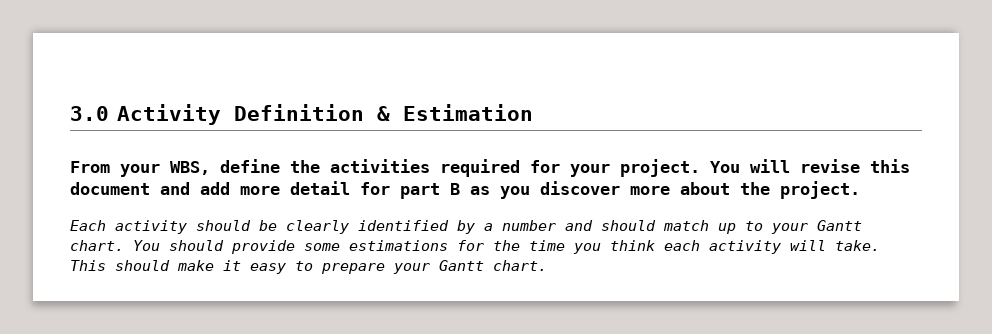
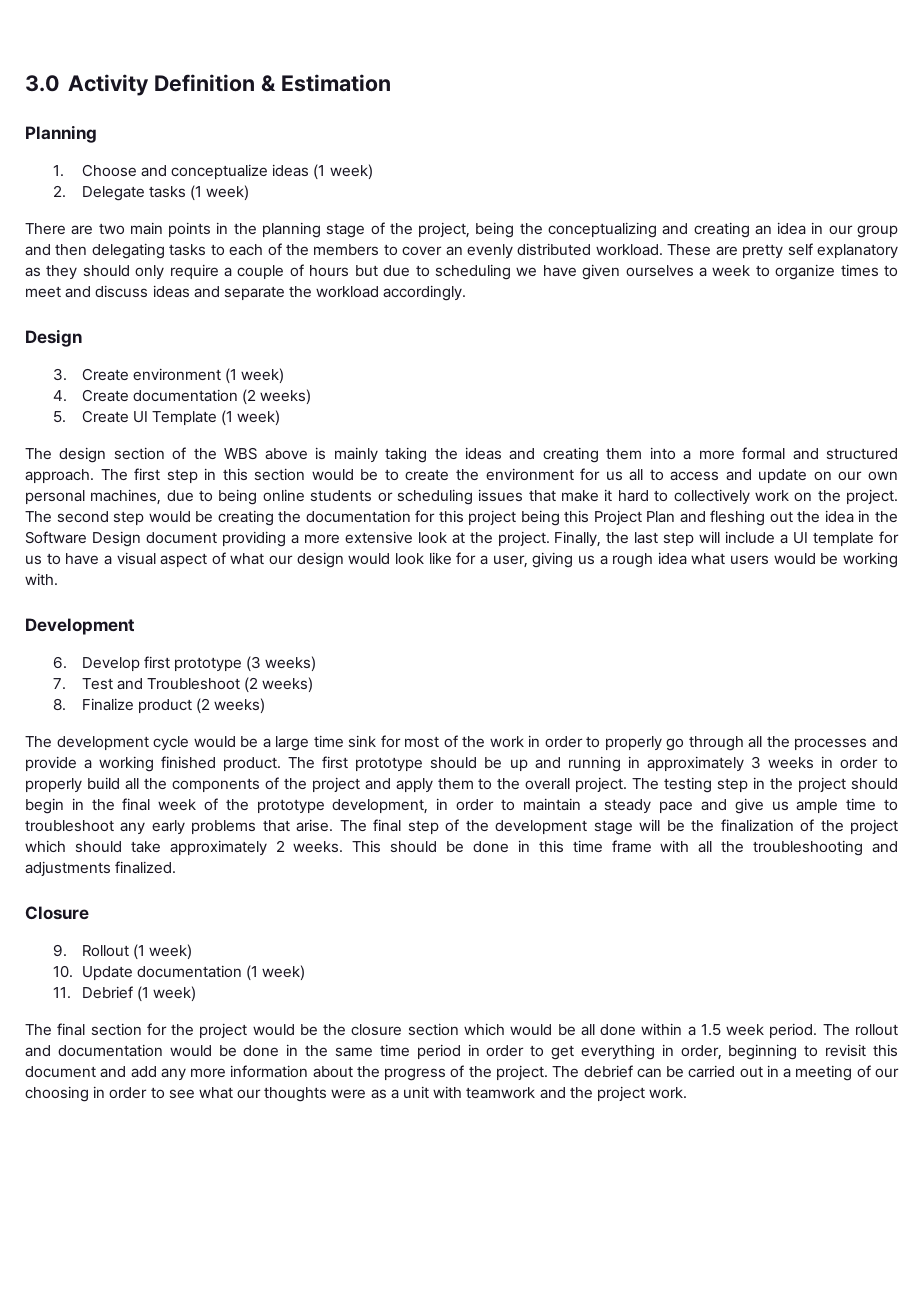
[70,159,910,177] [70,181,860,199] [70,220,862,234] [70,240,880,254] [70,260,547,274] From your WBS, define the activities required for your project. You will revise this document and add more detail for part B as you discover more about the project. // Each activity should be clearly identified by a number and should match up to your Gantt chart. You should provide some estimations for the time you think each activity will take. This should make it easy to prepare your Gantt chart. -> [25,125,97,143] [53,164,373,180] [53,185,250,201] [25,222,899,238] [25,243,899,259] [25,264,898,280] [25,285,467,301] [25,329,82,347] [53,368,285,384] [53,389,312,405] [53,410,281,426] [25,447,899,463] [25,468,898,484] [25,489,898,505] [25,510,898,526] [25,531,900,547] [25,552,898,568] [25,573,58,586] [25,618,135,635] [53,656,317,672] [53,677,314,693] [53,698,266,714] [25,735,898,751] [25,756,899,772] [25,777,899,793] [25,798,899,814] [25,819,899,835] [25,840,899,856] [25,861,177,877] [25,906,89,920] [53,944,193,960] [53,965,306,981] [53,986,197,1002] [25,1023,898,1039] [25,1044,899,1060] [25,1065,899,1081] [25,1086,688,1102] Planning // 1. Choose and conceptualize ideas (1 week) // 2. Delegate tasks (1 week) // There are two main points in the planning stage of the project, being the conceptualizing and creating an idea in our group and then delegating tasks to each of the members to cover an evenly distributed workload. These are pretty self explanatory as they should only require a couple of hours but due to scheduling we have given ourselves a week to organize times to meet and discuss ideas and separate the workload accordingly. // Design // 3. Create environment (1 week) // 4. Create documentation (2 weeks) // 5. Create UI Template (1 week) // The design section of the WBS above is mainly taking the ideas and creating them into a more formal and structured approach. The first step in this section would be to create the environment for us all to access and update on our own personal machines, due to being online students or scheduling issues that make it hard to collectively work on the project. The second step would be creating the documentation for this project being this Project Plan and fleshing out the idea in the Software Design document providing a more extensive look at the project. Finally, the last step will include a UI template for us to have a visual aspect of what our design would look like for a user, giving us a rough idea what users would be working with. // Development // 6. Develop first prototype (3 weeks) // 7. Test and Troubleshoot (2 weeks) // 8. Finalize product (2 weeks) // The development cycle would be a large time sink for most of the work in order to properly go through all the processes and provide a working finished product. The first prototype should be up and running in approximately 3 weeks in order to properly build all the components of the project and apply them to the overall project. The testing step in the project should begin in the final week of the prototype development, in order to maintain a steady pace and give us ample time to troubleshoot any early problems that arise. The final step of the development stage will be the finalization of the project which should take approximately 2 weeks. This should be done in this time frame with all the troubleshooting and adjustments finalized. // Closure // 9. Rollout (1 week) // 10. Update documentation (1 week) // 11. Debrief (1 week) // The final section for the project would be the closure section which would be all done within a 1.5 week period. The rollout and documentation would be done in the same time period in order to get everything in order, beginning to revisit this document and add any more information about the progress of the project. The debrief can be carried out in a meeting of our choosing in order to see what our thoughts were as a unit with teamwork and the project work.

